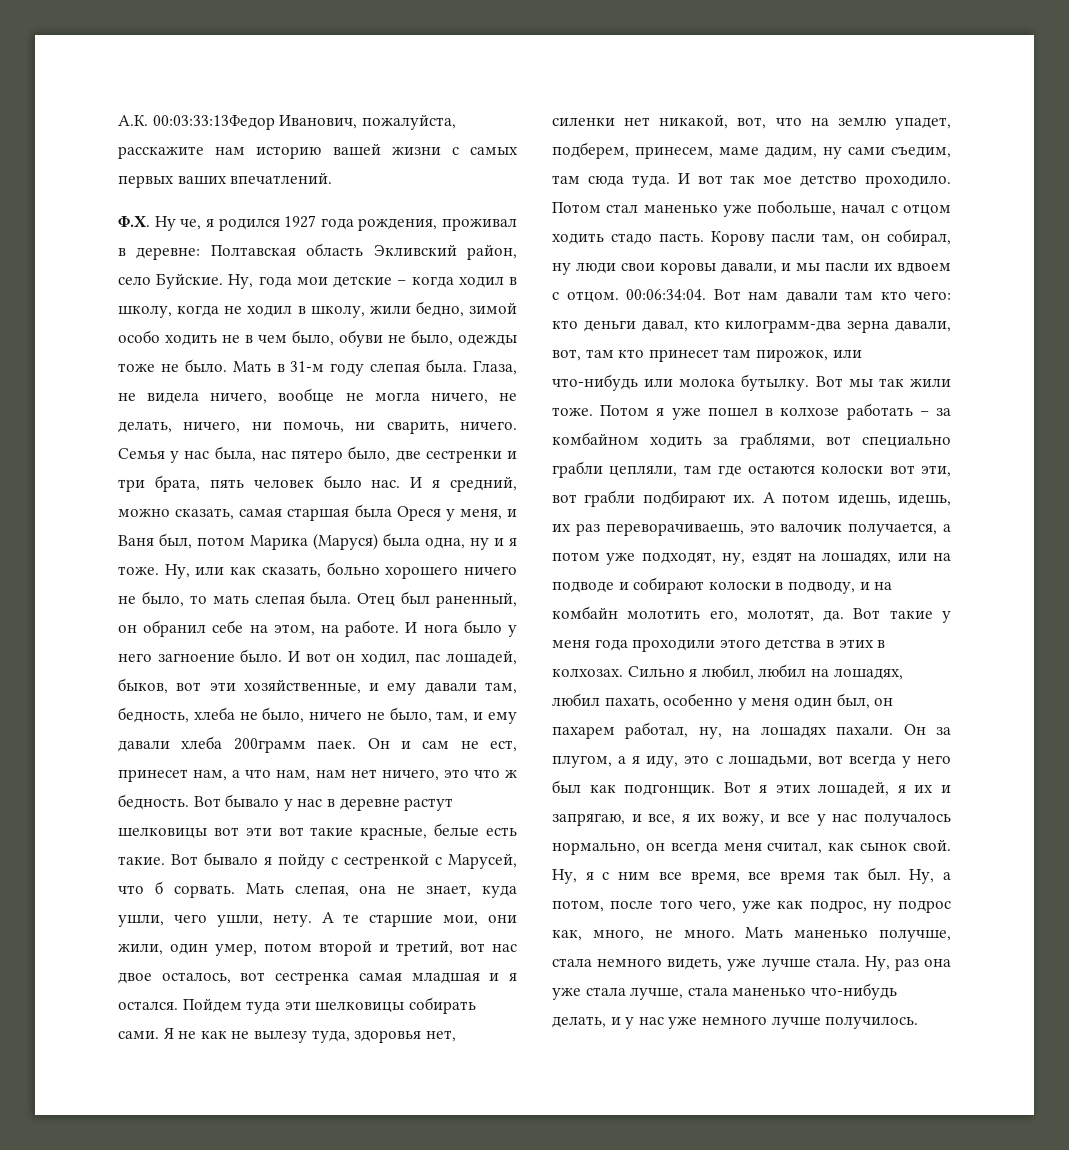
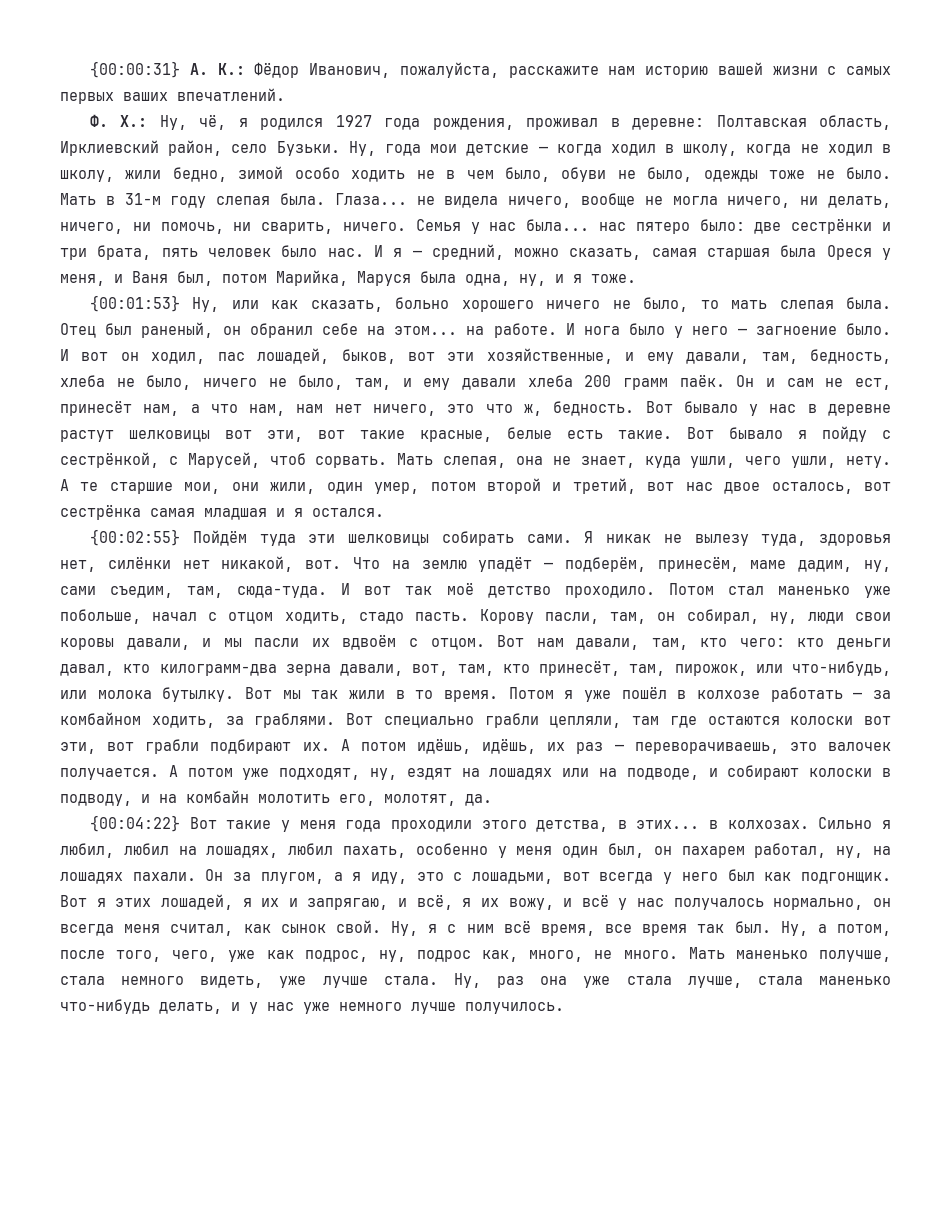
[118,115,275,130] А.К. 00:03:33:13Федор -> [90,61,300,78] {00:00:31} А. К.: Фёдор
[118,216,202,231] Ф.Х. Ну че, -> [90,114,227,130] Ф. Х.: Ну, чё,
[306,243,457,256] область Экливский -> [818,115,891,130] [60,140,159,156] область, Ирклиевский
[156,273,224,289] Буйские. -> [276,141,340,156] Бузьки.
[397,280,407,285] – -> [538,146,548,153] —
[473,360,517,375] Глаза, -> [334,193,407,205] Глаза...
[499,393,517,401] не -> [800,196,819,205] ни
[214,446,256,462] была, -> [526,219,590,231] была...
[348,446,502,463] было, две сестренки -> [699,218,873,234] было: две сестрёнки
(441, 484) none -> [412,250,422,257] —
[250,533,378,550] Марика (Маруся) -> [276,270,411,286] Марийка, Маруся
[470,538,489,550] ну -> [519,274,546,286] ну,
(159, 570) none -> [90,295,181,312] // {00:01:53}
[436,592,517,608] раненный, -> [141,322,214,338] раненый,
[273,624,315,636] этом, -> [394,326,458,335] этом...
(152, 657) none -> [737,328,747,335] —
[424,682,477,694] давали -> [686,352,750,364] давали,
[233,738,357,753] 200грамм паек. -> [584,374,725,390] 200 грамм паёк.
[118,769,188,782] принесет -> [60,400,132,416] принесёт
[505,770,517,778] ж -> [523,404,542,416] ж,
[245,827,272,836] эти -> [267,430,303,442] эти,
[344,853,429,869] сестренкой -> [60,452,159,468] сестрёнкой,
[118,881,163,894] что б -> [269,453,306,465] чтоб
[275,972,350,985] сестренка -> [60,504,141,520] сестрёнка
[182,998,242,1013] Пойдем -> [90,529,247,546] // {00:02:55} Пойдём
[178,1031,227,1039] не как -> [606,534,652,543] никак
[552,117,615,126] силенки -> [107,556,171,569] силёнки
[737,117,951,130] [552,142,713,159] вот, что на землю упадет, подберем, принесем, -> [305,556,739,572] вот. Что на землю упадёт — подберём, принесём,
[823,147,842,159] ну -> [864,560,892,572] ну,
[552,175,670,188] там сюда туда. -> [187,586,328,598] там, сюда-туда.
[763,176,793,184] мое -> [446,582,474,595] моё
[552,233,604,245] ходить -> [284,612,348,624] ходить,
[771,233,816,242] пасли -> [545,612,600,624] пасли,
[552,263,571,275] ну -> [769,612,797,624] ну,
[897,262,951,274] вдвоем -> [342,634,397,650] вдвоём
[626,289,706,300] 00:06:34:04. -> (485, 644) none
[785,291,873,303] давали там -> [576,638,688,650] давали, там,
[585,349,752,362] там кто принесет там -> [457,660,666,676] там, кто принесёт, там,
[552,374,638,391] что-нибудь -> [792,661,891,676] что-нибудь,
[552,407,593,416] тоже. -> [395,690,498,702] в то время.
[707,407,758,417] пошел -> [621,686,667,699] пошёл
[919,411,929,416] – -> [853,692,863,699] —
[650,432,851,449] ходить за граблями, вот -> [151,713,373,728] ходить, за граблями. Вот
[837,494,951,506] идешь, идешь, -> [417,738,537,754] идёшь, идёшь,
(600, 529) none -> [614,744,624,751] —
[780,523,951,536] валочик получается, а -> [828,742,891,751] [60,765,178,780] валочек получается. А
[822,552,892,564] лошадях, -> [489,768,553,780] лошадях
[552,581,614,593] подводе -> [626,768,699,780] подводе,
(845, 616) none -> [90,815,181,832] // {00:04:22}
[765,639,874,651] детства в этих -> [536,820,700,832] детства, в этих...
[648,814,676,825] все, -> [416,894,453,910] всё,
[786,814,810,822] все -> [581,894,609,907] всё
[658,872,682,880] все -> [503,920,531,933] всё
[659,900,693,909] того -> [116,950,162,962] того,
[872,901,892,913] ну -> [378,950,406,962] ну,

